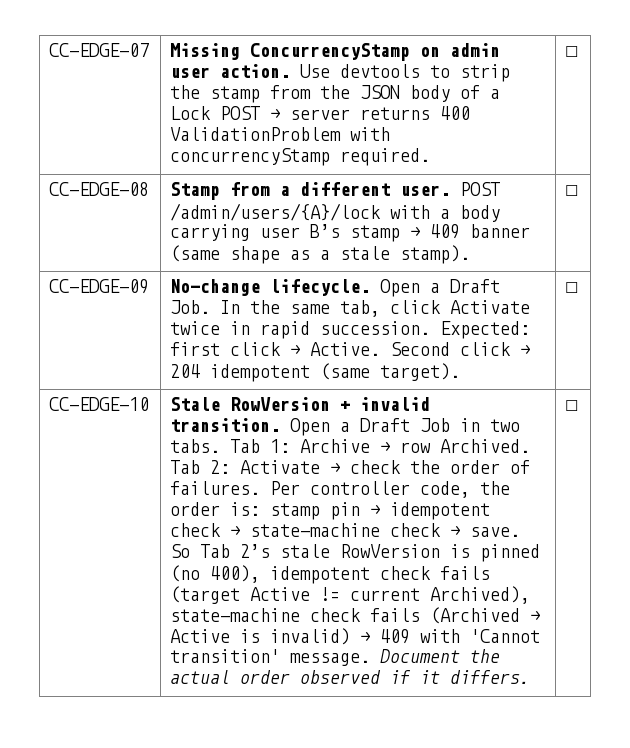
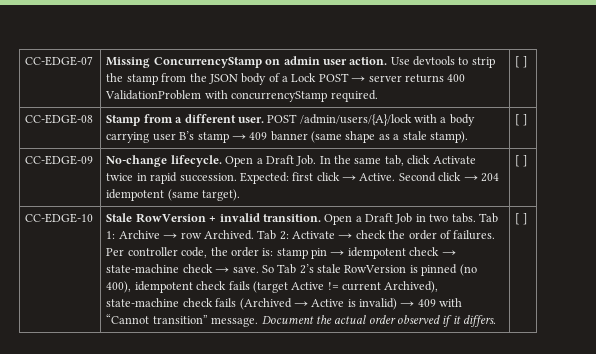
[565,46,579,57] ☐ -> [515,56,527,68] [ ]
[565,185,579,196] ☐ -> [515,114,527,126] [ ]
[565,282,579,293] ☐ -> [515,155,527,167] [ ]
[470,629,541,643] [170,649,281,663] 'Cannot transition' -> [106,314,208,324] “Cannot transition”
[565,400,579,411] ☐ -> [515,213,527,225] [ ]

